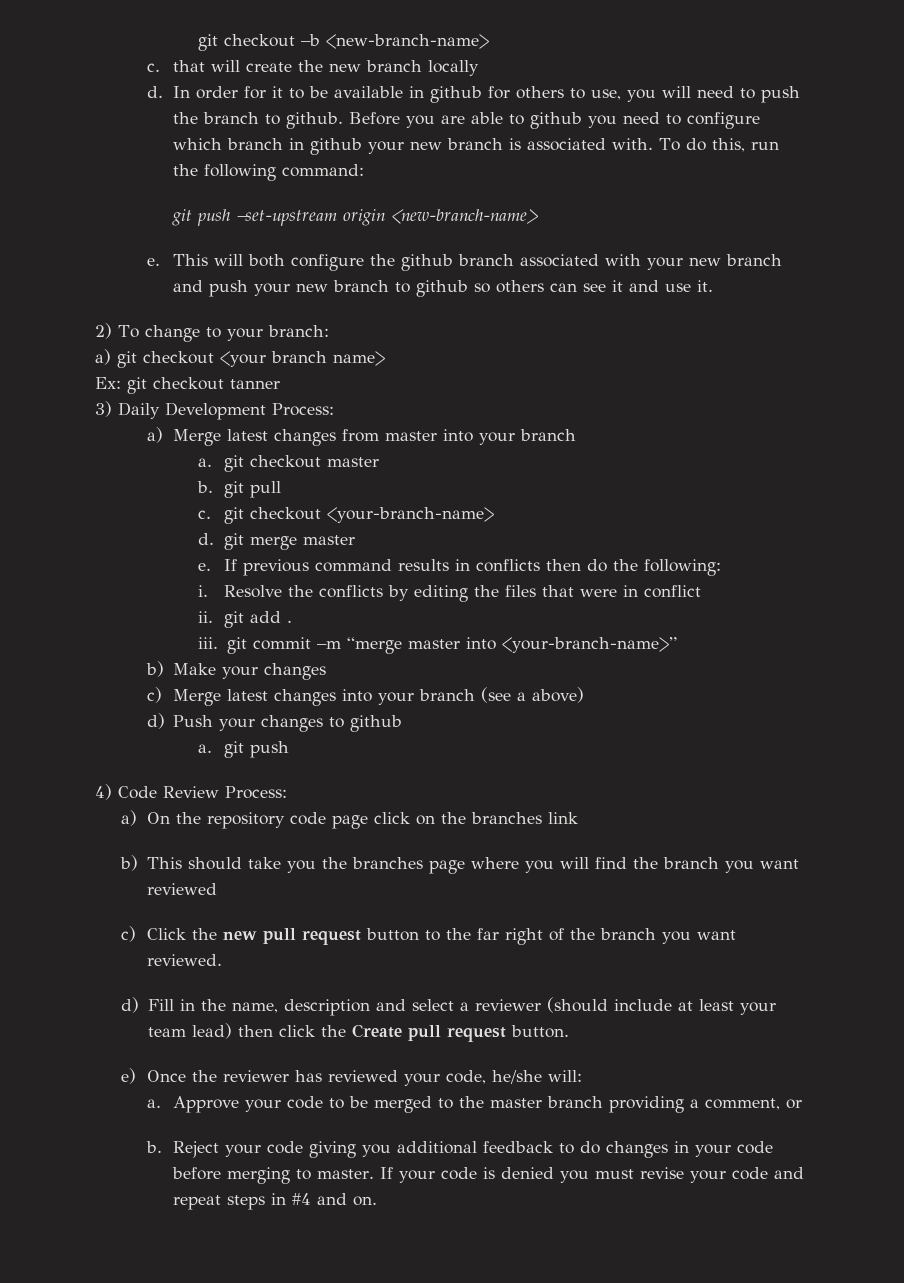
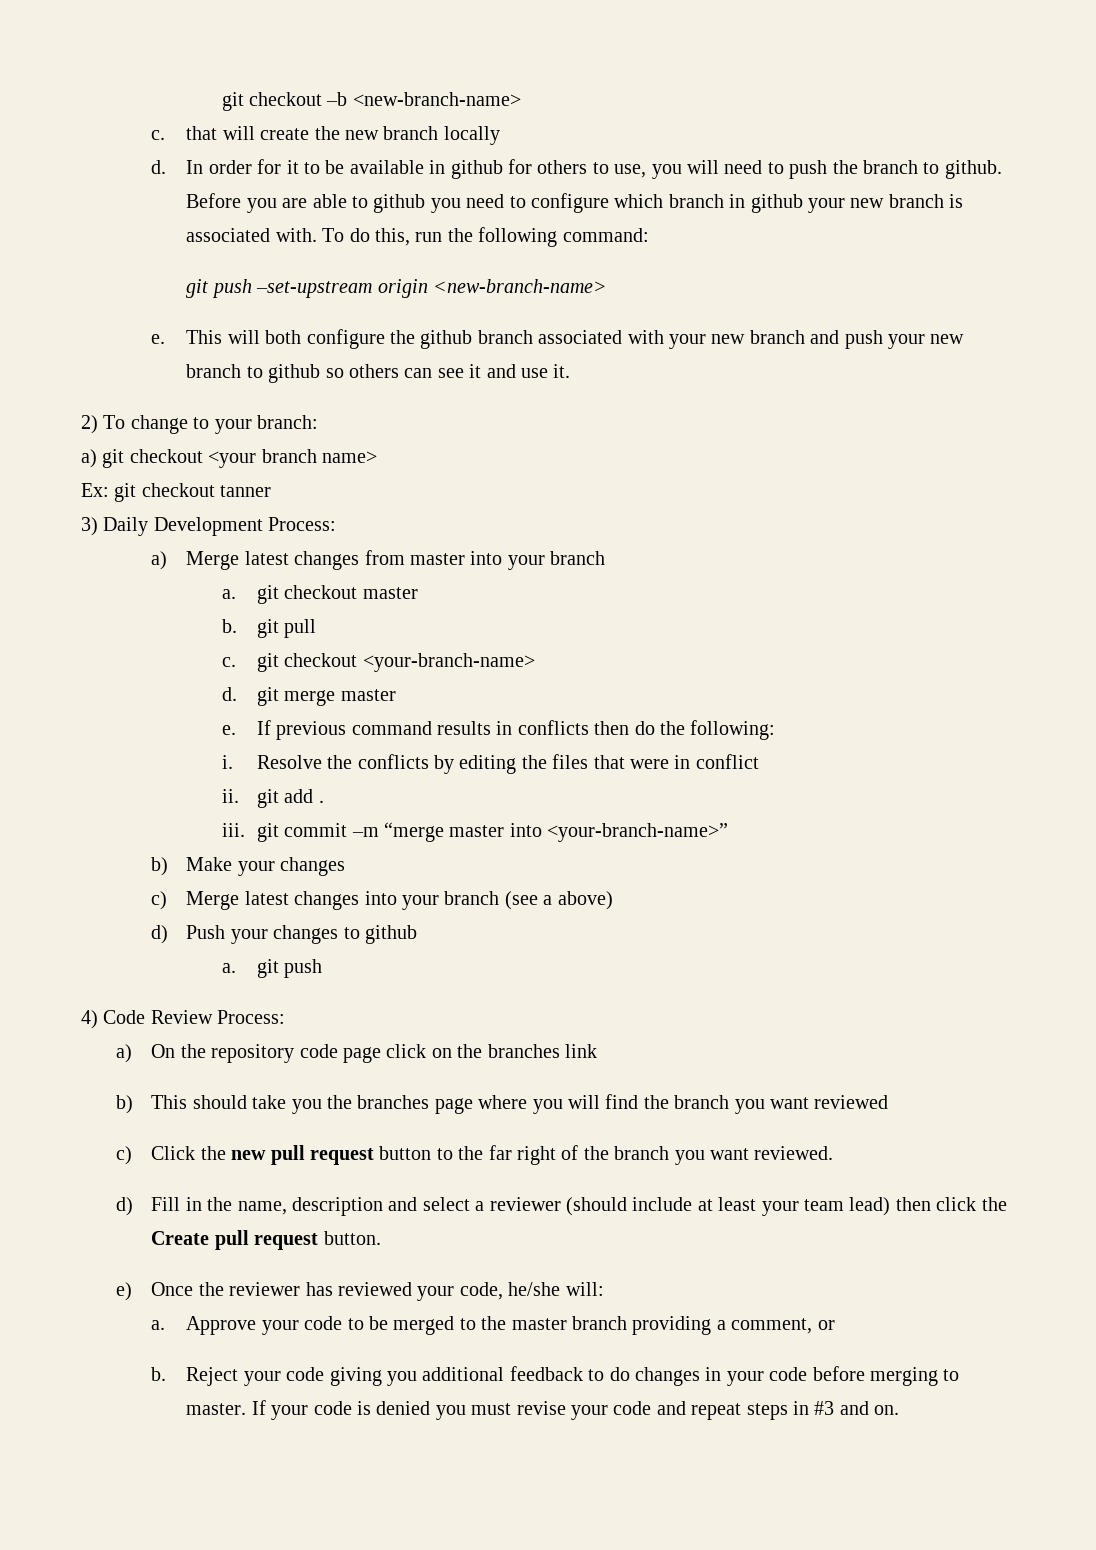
[291,1193,311,1205] #4 -> [814,1401,835,1415] #3

